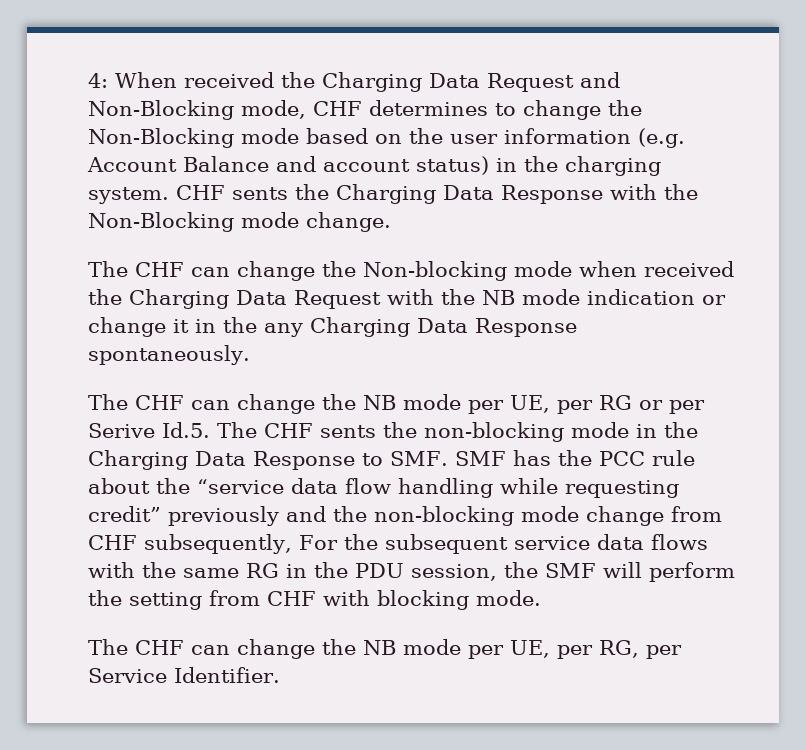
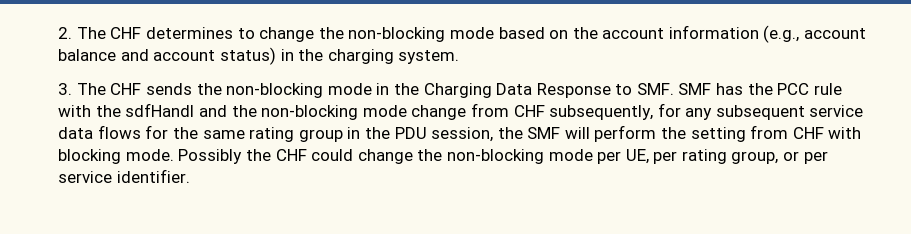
[87,72,620,92] [87,100,306,120] 4: When received the Charging Data Request and Non-Blocking mode, -> [58,27,106,39] 2. The
[87,128,234,148] Non-Blocking -> [348,27,446,42] non-blocking
[449,128,685,148] [86,156,269,172] user information (e.g. Account Balance -> [602,25,867,43] [58,49,117,61] account information (e.g., account balance
[175,184,698,204] [87,212,391,232] [87,261,734,281] [87,289,726,309] [87,317,577,337] [87,345,250,365] [87,394,705,414] [87,422,376,438] CHF sents the Charging Data Response with the Non-Blocking mode change. // The CHF can change the Non-blocking mode when received the Charging Data Request with the NB mode indication or change it in the any Charging Data Response spontaneously. // The CHF can change the NB mode per UE, per RG or per Serive Id.5. The CHF sents -> [58,83,192,95] // 3. The CHF sends
[87,478,679,498] [87,506,279,526] about the “service data flow handling while requesting credit” previously -> [58,103,195,117] with the sdfHandl
[298,534,378,550] For the -> [657,103,713,120] for any
[87,562,135,578] with -> [145,125,169,139] for
[245,563,279,578] RG -> [249,127,343,142] rating group
[87,639,682,659] [87,667,280,683] // The CHF can change the NB mode per UE, per RG, per Service Identifier. -> [178,149,828,164] [58,169,190,183] Possibly the CHF could change the non-blocking mode per UE, per rating group, or per service identifier.

